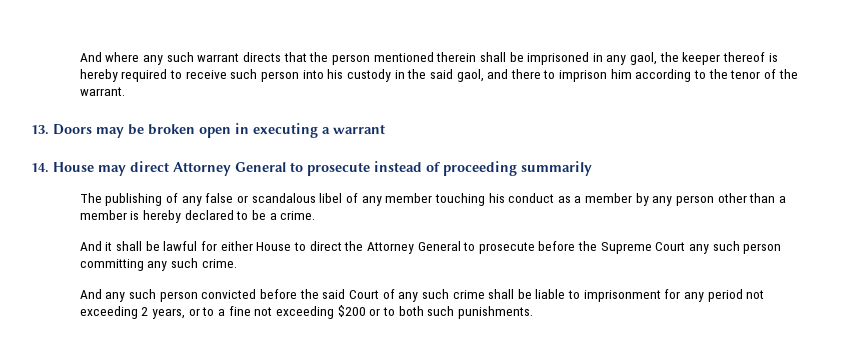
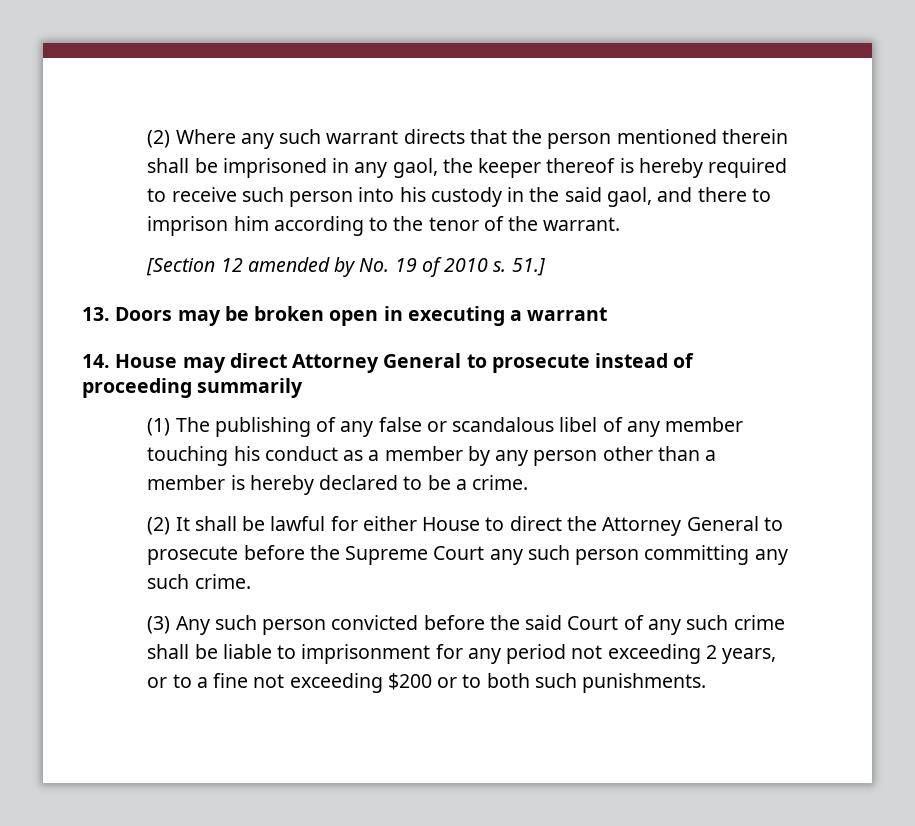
[79,52,140,62] And where -> [147,129,236,148] (2) Where
(125, 91) none -> [146,257,545,277] // [Section 12 amended by No. 19 of 2010 s. 51.]
(592, 168) none -> [147,418,171,436] (1)
[79,241,113,251] And it -> [147,517,190,535] (2) It
[79,289,126,302] And any -> [147,616,210,635] (3) Any

